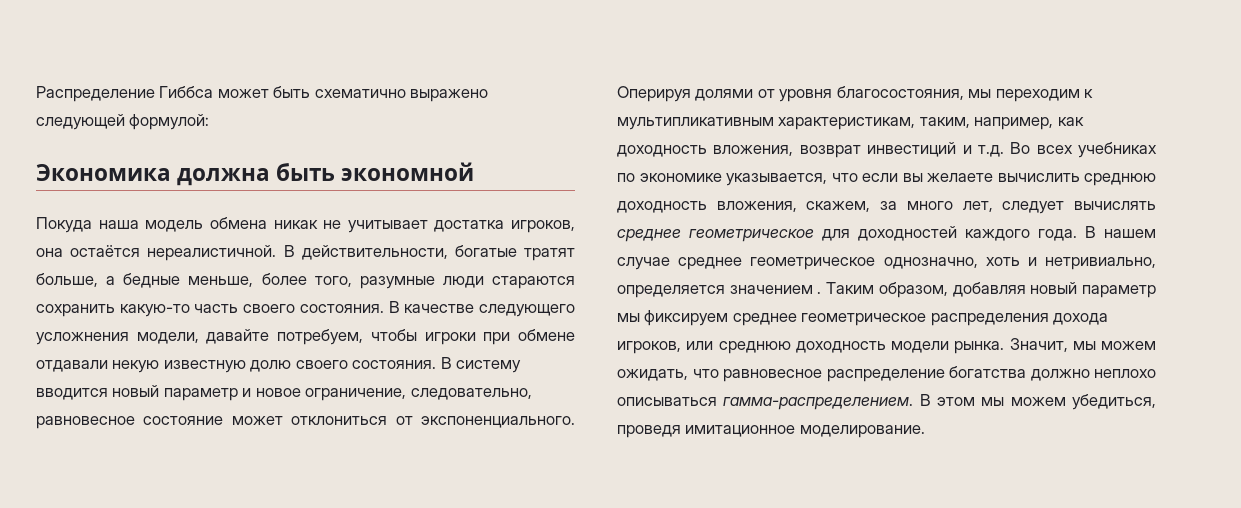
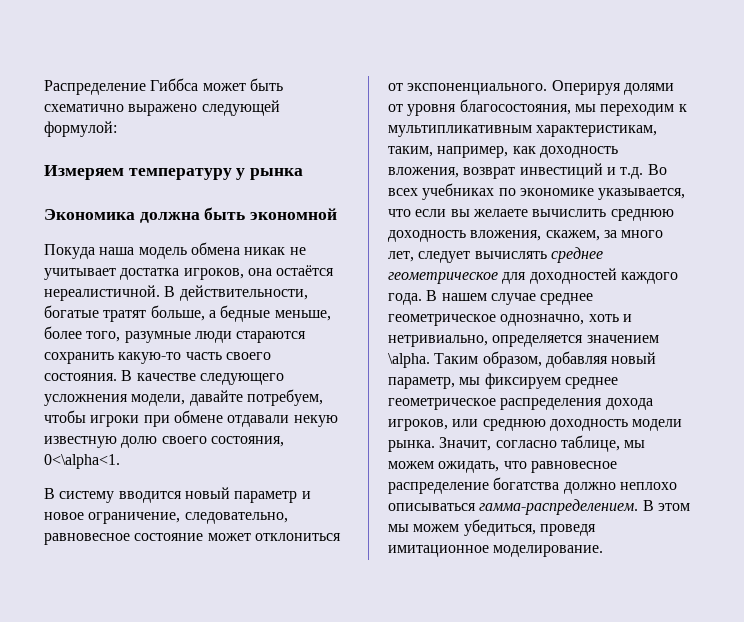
(210, 122) none -> [44,165,304,180] // Измеряем температуру у рынка
[352,360,437,369] состояния. -> [210,436,284,447] [44,454,120,469] состояния, 0<\alpha<1. //
[817,292,822,294] . -> [388,353,430,368] \alpha.
[1082,285,1156,298] параметр -> [388,377,455,389] параметр,
(1068, 345) none -> [495,435,620,452] согласно таблице,

